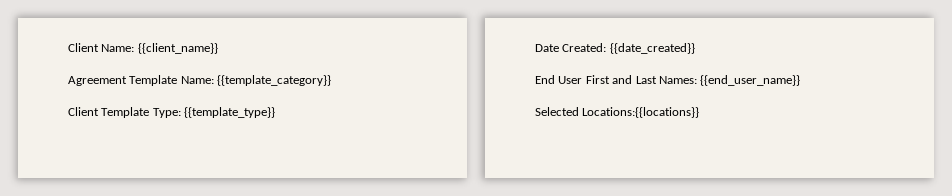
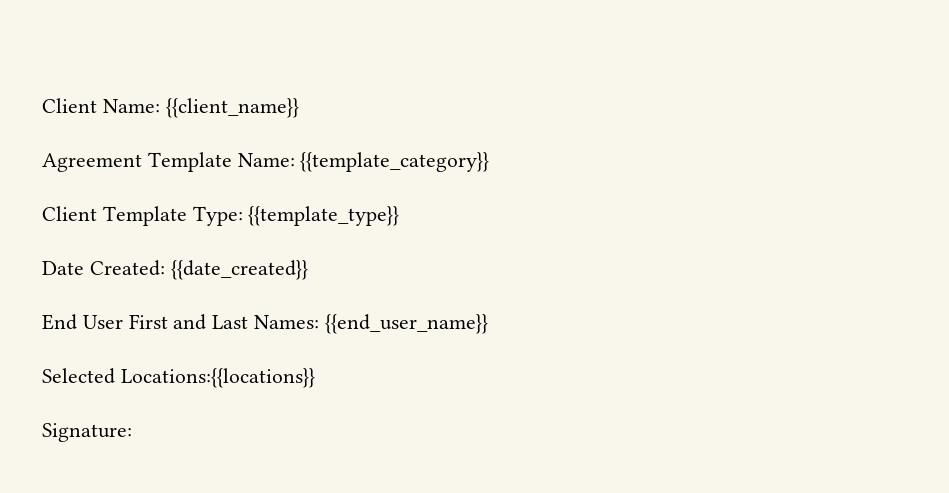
(700, 112) none -> [42,423,132,442] // Signature:

